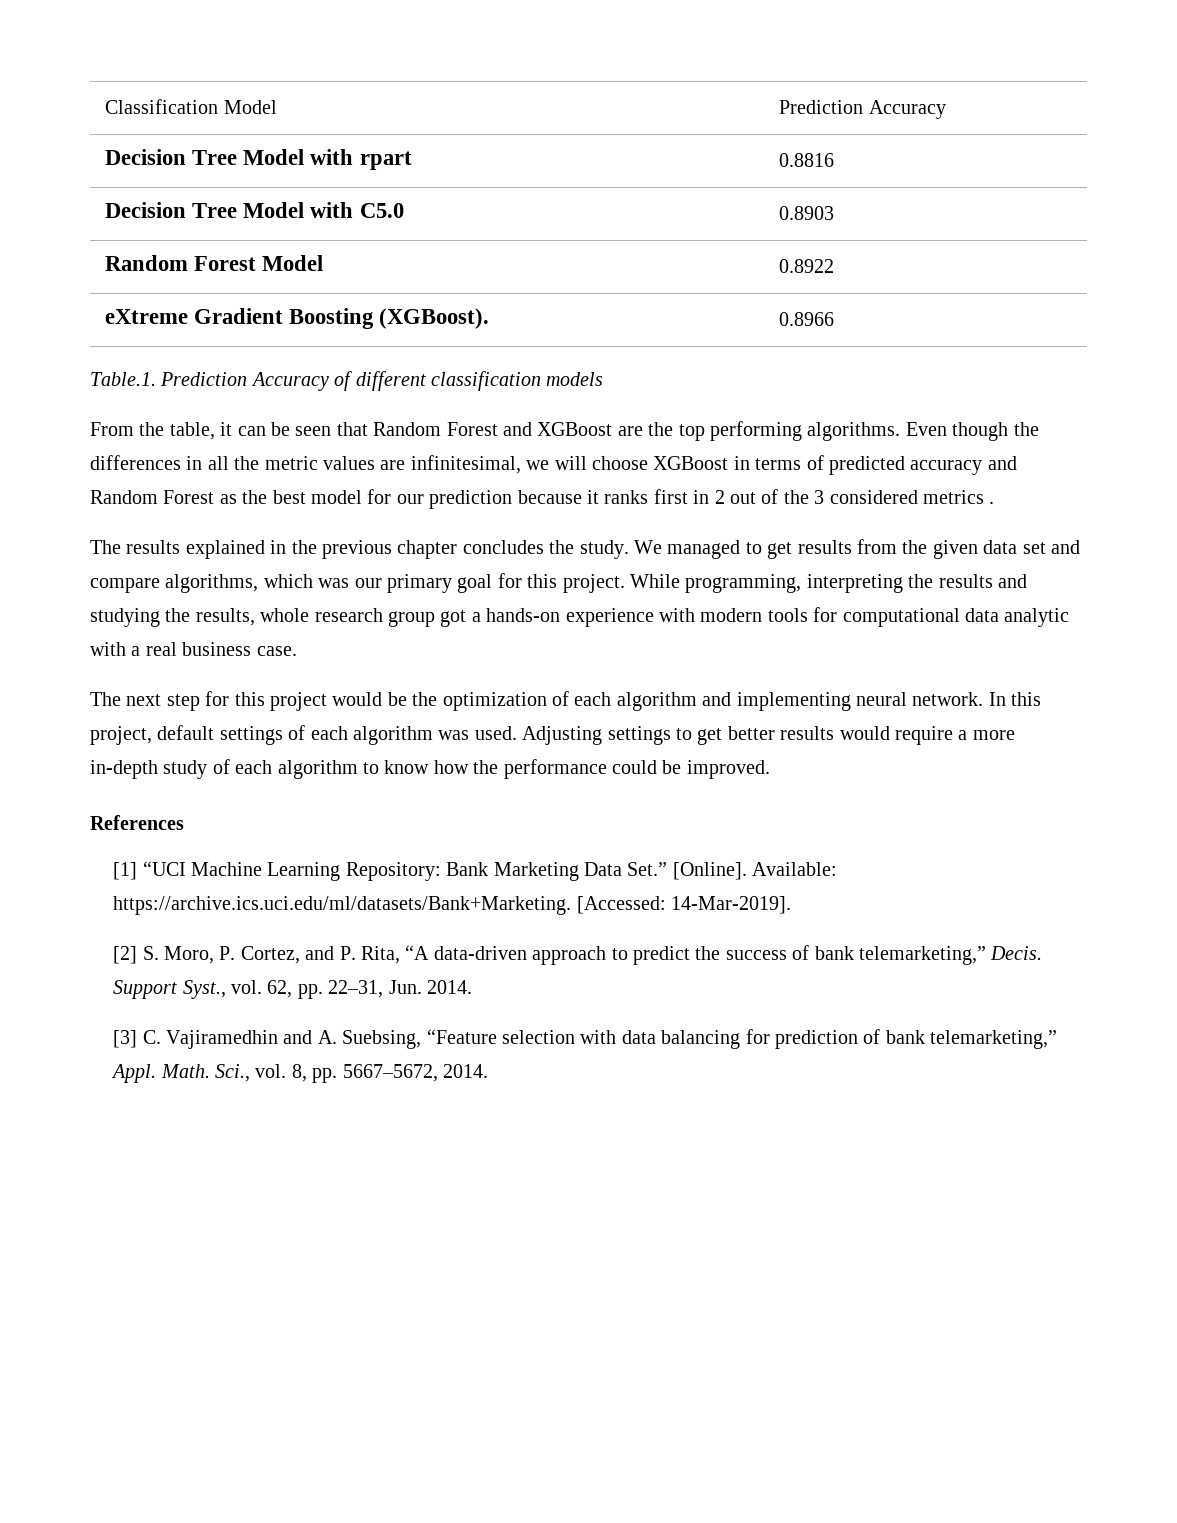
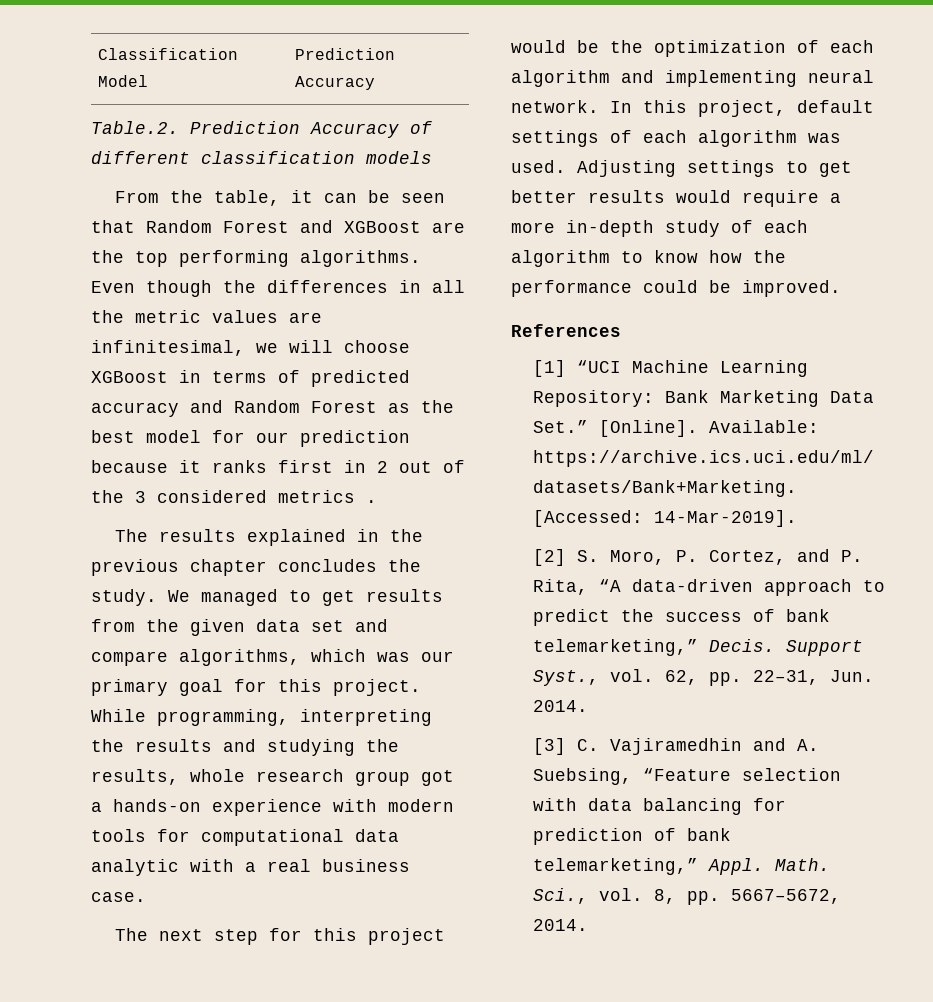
[105,149,412,170] [779,153,835,167] [105,202,404,218] [779,206,835,220] [105,255,324,271] [779,259,835,273] [105,308,490,329] [779,312,835,326] [90,372,156,386] // Decision Tree Model with rpart | 0.8816 // Decision Tree Model with C5.0 | 0.8903 // Random Forest Model | 0.8922 // eXtreme Gradient Boosting (XGBoost). | 0.8966 // Table.1. -> [91,121,179,134] // Table.2.

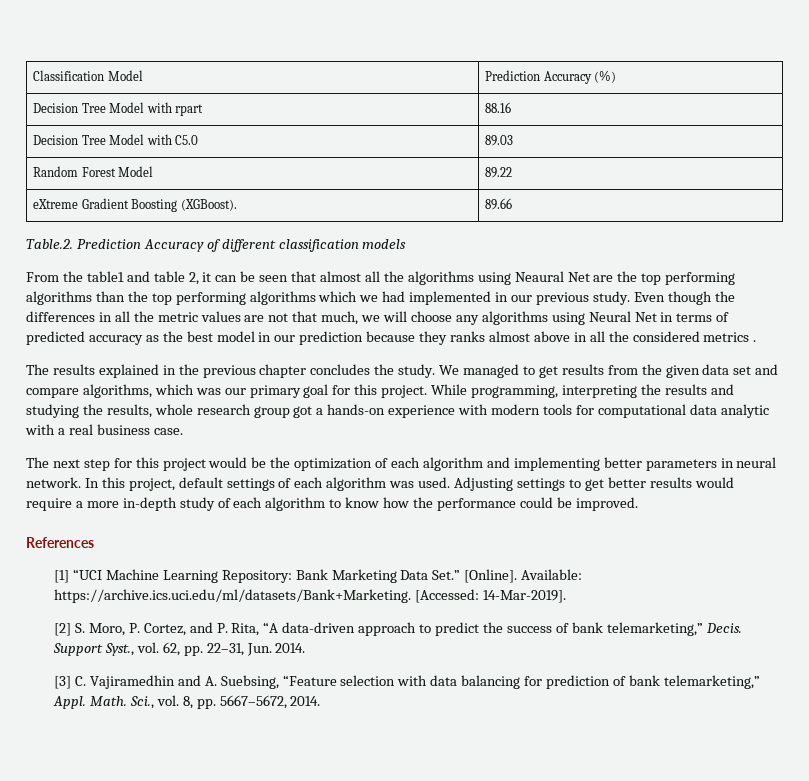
(376, 83) none -> [594,70,617,83] [33,102,204,116] [485,102,512,113] [33,134,199,145] [485,135,514,146] [33,166,154,177] [485,167,513,178] [33,198,237,212] [485,198,513,210] (%) // Decision Tree Model with rpart | 88.16 // Decision Tree Model with C5.0 | 89.03 // Random Forest Model | 89.22 // eXtreme Gradient Boosting (XGBoost). | 89.66
[214,190,281,206] table, -> [86,271,199,285] table1 and table 2,
[146,220,465,233] [91,250,421,267] Random Forest and XGBoost are the top performing algorithms. -> [320,271,736,285] [26,291,630,305] almost all the algorithms using Neaural Net are the top performing algorithms than the top performing algorithms which we had implemented in our previous study.
[91,340,410,356] [91,371,168,383] infinitesimal, we will choose XGBoost -> [268,311,657,325] not that much, we will choose any algorithms using Neural Net
[190,400,377,413] and Random Forest -> (143, 340) none
[212,430,245,443] for -> [258,332,272,342] in
[179,460,465,473] [91,490,146,503] it ranks first in 2 out of the 3 -> [419,331,629,345] they ranks almost above in all the
(797, 78) none -> [603,457,734,471] better parameters in

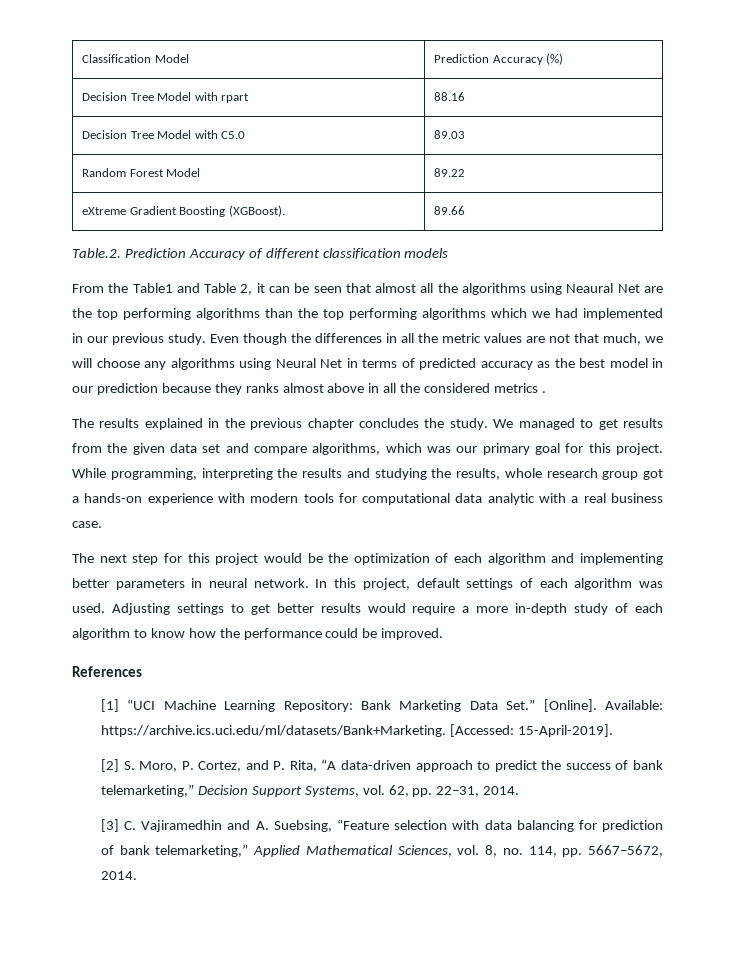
[86,271,185,282] table1 and table -> [132,283,237,293] Table1 and Table
[482,590,566,603] 14-Mar-2019]. -> [517,724,613,737] 15-April-2019].
[705,623,742,633] [53,643,134,656] Decis. Support Syst., -> [197,785,359,797] Decision Support Systems,
[246,643,272,656] Jun. -> (480, 791) none
[53,695,193,709] Appl. Math. Sci., vol. 8, -> [253,845,557,857] Applied Mathematical Sciences, vol. 8, no. 114,

